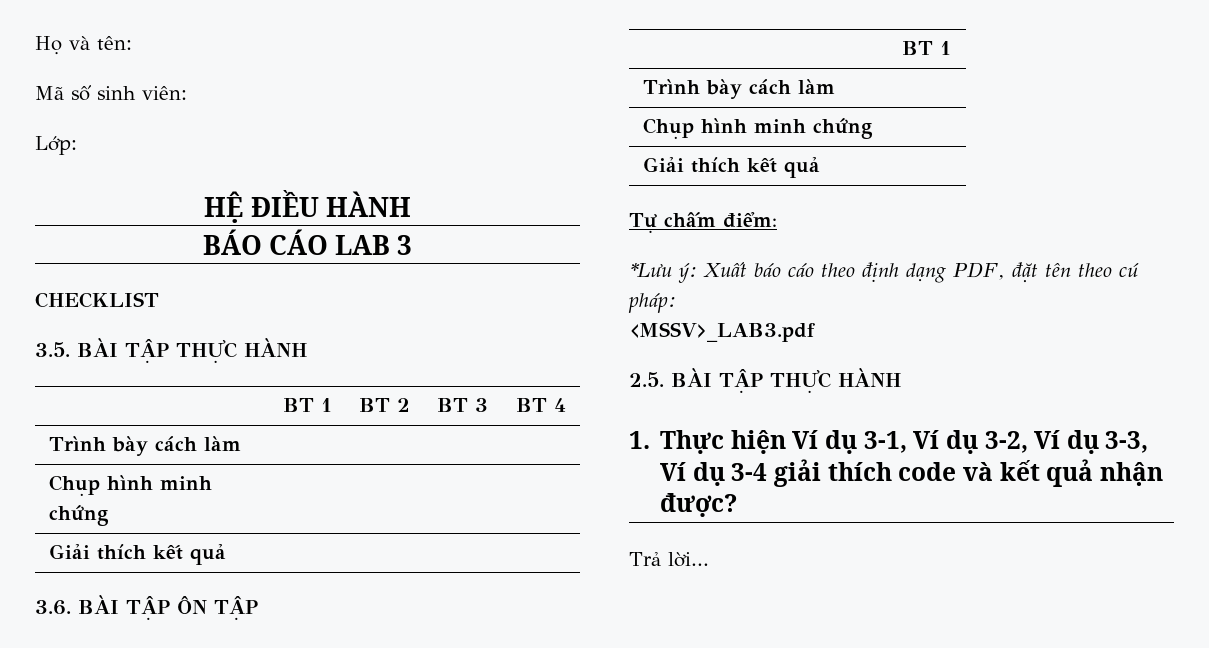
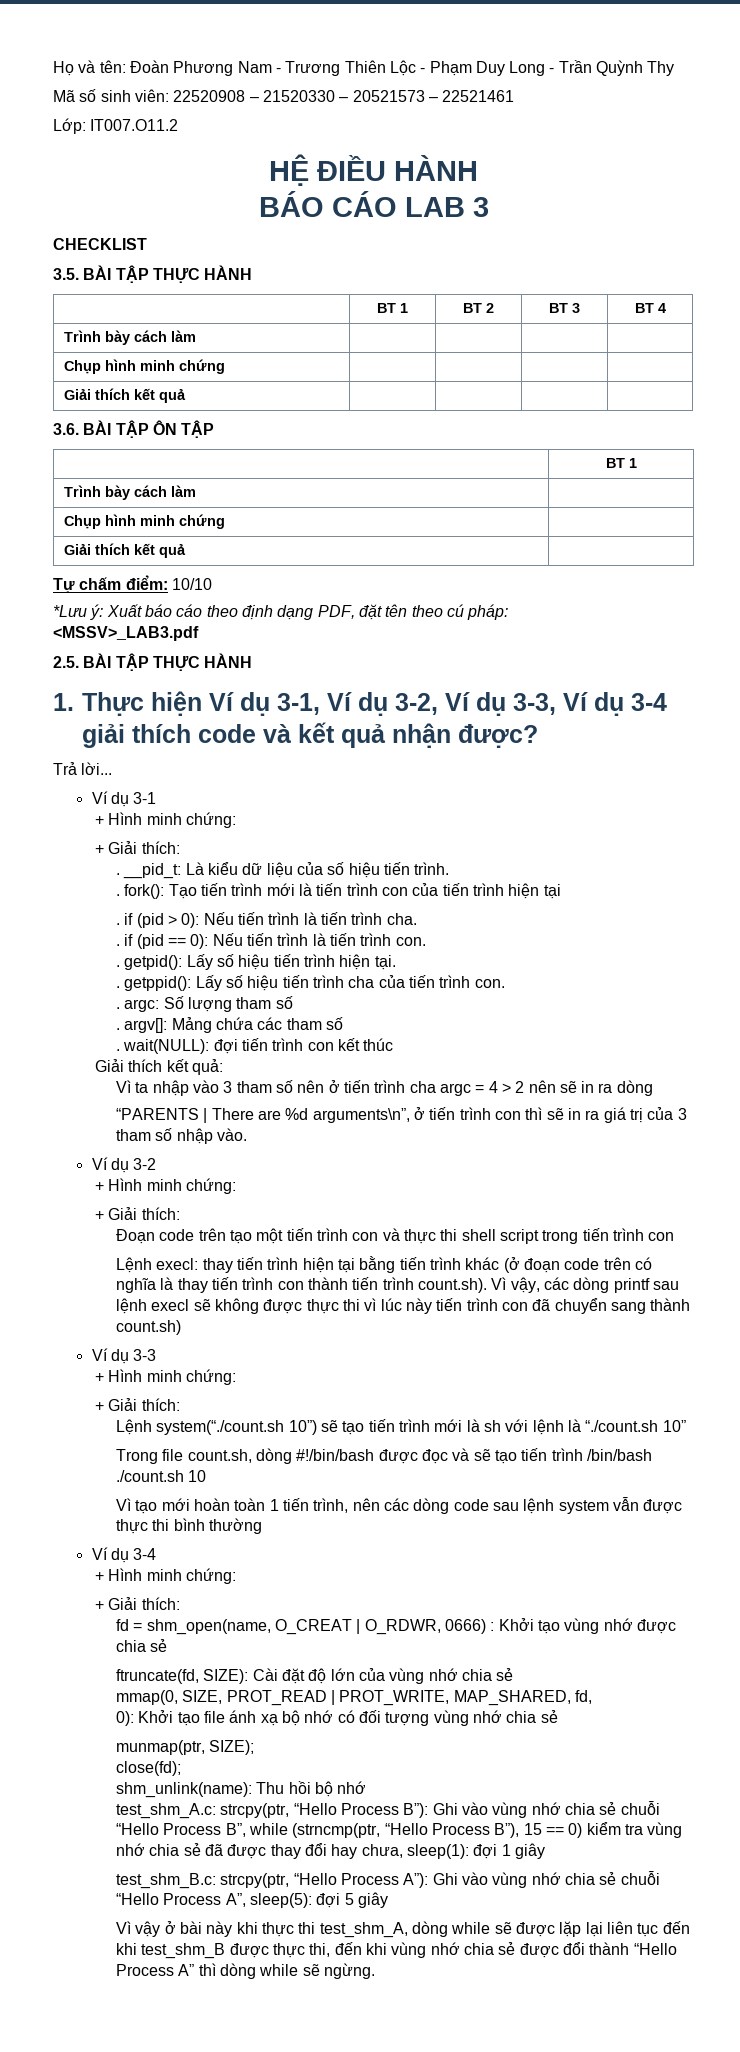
[35,85,187,101] // Mã số sinh viên: -> [129,60,675,76] [53,89,515,102] Đoàn Phương Nam - Trương Thiên Lộc - Phạm Duy Long - Trần Quỳnh Thy // Mã số sinh viên: 22520908 – 21520330 – 20521573 – 22521461
(77, 145) none -> [90,119,179,131] IT007.O11.2
(777, 220) none -> [171,578,212,590] 10/10
(709, 559) none -> [91,791,157,807] [95,812,236,828] [95,841,180,854] [116,862,450,879] [116,883,561,899] [116,912,417,928] [116,933,426,949] [116,954,396,970] [116,975,505,991] [116,996,293,1012] [116,1017,343,1033] [116,1038,394,1054] [95,1059,223,1075] [116,1080,653,1096] [116,1107,687,1123] [116,1128,248,1144] [91,1157,157,1173] [95,1178,236,1194] [95,1207,180,1220] [116,1228,675,1244] [116,1256,652,1273] [116,1277,679,1293] [116,1298,691,1314] [116,1320,182,1335] [91,1348,157,1364] [95,1369,236,1385] [95,1398,180,1411] [116,1419,686,1435] [116,1448,652,1464] [116,1470,207,1482] [116,1497,683,1514] [116,1518,263,1534] [91,1547,157,1563] [95,1568,236,1584] [95,1597,180,1610] [116,1618,676,1635] [116,1639,168,1652] [116,1668,514,1684] [116,1690,592,1706] [116,1710,558,1726] [116,1740,255,1755] [116,1761,182,1776] [116,1781,367,1798] [116,1801,660,1819] [116,1822,683,1838] [116,1843,545,1859] [116,1871,660,1889] [116,1892,388,1908] [116,1921,690,1938] [116,1942,677,1959] [116,1963,375,1979] // Ví dụ 3-1 // + Hình minh chứng: // + Giải thích: // . __pid_t: Là kiểu dữ liệu của số hiệu tiến trình. // . fork(): Tạo tiến trình mới là tiến trình con của tiến trình hiện tại // . if (pid > 0): Nếu tiến trình là tiến trình cha. // . if (pid == 0): Nếu tiến trình là tiến trình con. // . getpid(): Lấy số hiệu tiến trình hiện tại. // . getppid(): Lấy số hiệu tiến trình cha của tiến trình con. // . argc: Số lượng tham số // . argv[]: Mảng chứa các tham số // . wait(NULL): đợi tiến trình con kết thúc // Giải thích kết quả: // Vì ta nhập vào 3 tham số nên ở tiến trình cha argc = 4 > 2 nên sẽ in ra dòng // “PARENTS | There are %d arguments\n”, ở tiến trình con thì sẽ in ra giá trị của 3 tham số nhập vào. // Ví dụ 3-2 // + Hình minh chứng: // + Giải thích: // Đoạn code trên tạo một tiến trình con và thực thi shell script trong tiến trình con // Lệnh execl: thay tiến trình hiện tại bằng tiến trình khác (ở đoạn code trên có nghĩa là thay tiến trình con thành tiến trình count.sh). Vì vậy, các dòng printf sau lệnh execl sẽ không được thực thi vì lúc này tiến trình con đã chuyển sang thành count.sh) // Ví dụ 3-3 // + Hình minh chứng: // + Giải thích: // Lệnh system(“./count.sh 10”) sẽ tạo tiến trình mới là sh với lệnh là “./count.sh 10” // Trong file count.sh, dòng #!/bin/bash được đọc và sẽ tạo tiến trình /bin/bash ./count.sh 10 // Vì tạo mới hoàn toàn 1 tiến trình, nên các dòng code sau lệnh system vẫn được thực thi bình thường // Ví dụ 3-4 // + Hình minh chứng: // + Giải thích: // fd = shm_open(name, O_CREAT | O_RDWR, 0666) : Khởi tạo vùng nhớ được chia sẻ // ftruncate(fd, SIZE): Cài đặt độ lớn của vùng nhớ chia sẻ // mmap(0, SIZE, PROT_READ | PROT_WRITE, MAP_SHARED, fd, // 0): Khởi tạo file ánh xạ bộ nhớ có đối tượng vùng nhớ chia sẻ // munmap(ptr, SIZE); // close(fd); // shm_unlink(name): Thu hồi bộ nhớ // test_shm_A.c: strcpy(ptr, “Hello Process B”): Ghi vào vùng nhớ chia sẻ chuỗi “Hello Process B”, while (strncmp(ptr, “Hello Process B”), 15 == 0) kiểm tra vùng nhớ chia sẻ đã được thay đổi hay chưa, sleep(1): đợi 1 giây // test_shm_B.c: strcpy(ptr, “Hello Process A”): Ghi vào vùng nhớ chia sẻ chuỗi “Hello Process A”, sleep(5): đợi 5 giây // Vì vậy ở bài này khi thực thi test_shm_A, dòng while sẽ được lặp lại liên tục đến khi test_shm_B được thực thi, đến khi vùng nhớ chia sẻ được đổi thành “Hello Process A” thì dòng while sẽ ngừng.

